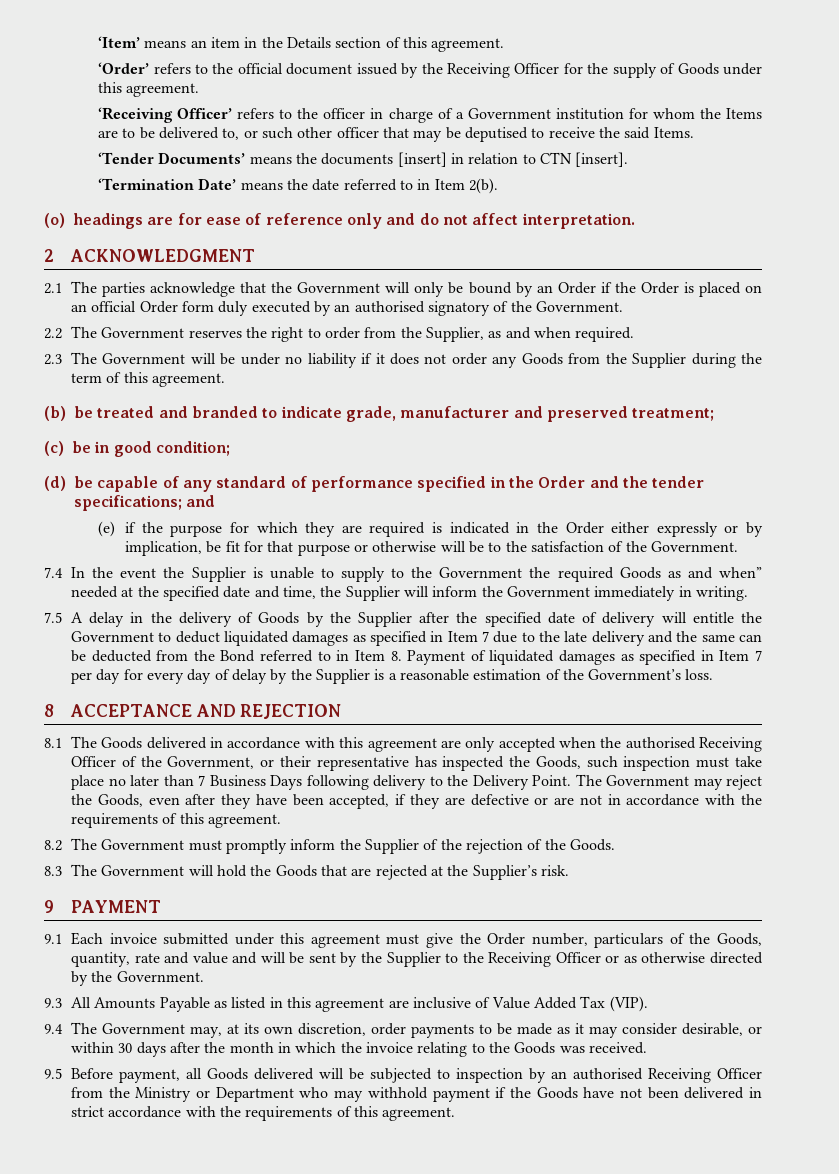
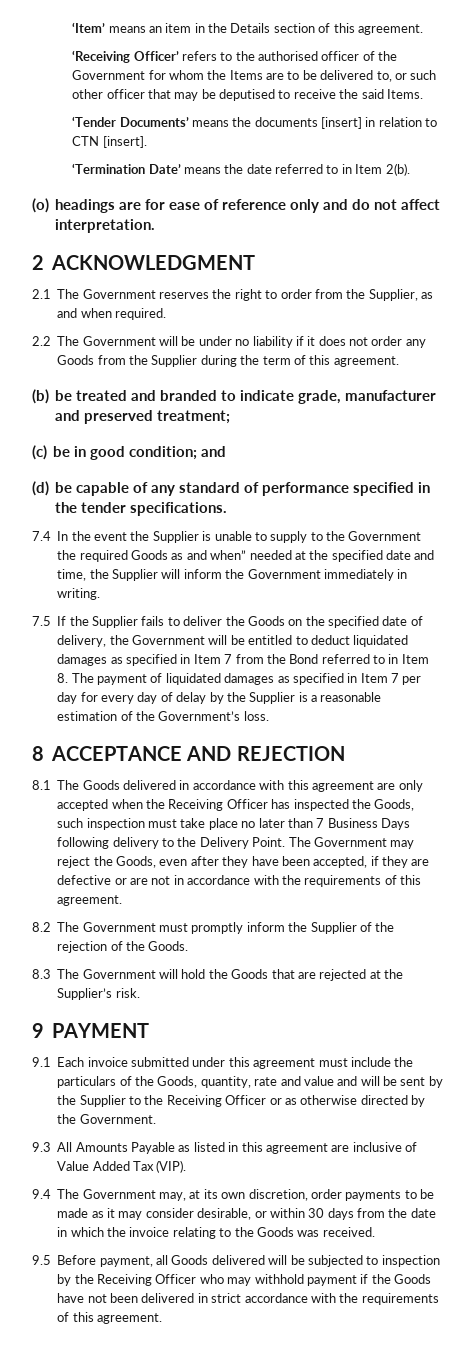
[98,62,762,78] [98,82,200,97] // ‘Order’ refers to the official document issued by the Receiving Officer for the supply of Goods under this agreement. -> (423, 29) none
[323,108,624,123] officer in charge of a Government institution -> [258,51,398,61] [72,70,146,80] authorised officer of the Government
[102,282,762,297] [71,301,623,316] [44,326,98,339] parties acknowledge that the Government will only be bound by an Order if the Order is placed on an official Order form duly executed by an authorised signatory of the Government. // 2.2 The -> (80, 294) none
[44,354,62,365] 2.3 -> [32,336,51,346] 2.2
(230, 448) none -> [201,446,227,457] and
[538,476,705,488] [74,495,216,511] [98,521,763,537] [125,541,738,556] Order and the tender specifications; and // (e) if the purpose for which they are required is indicated in the Order either expressly or by implication, be fit for that purpose or otherwise will be to the satisfaction of the Government. -> [81,502,228,516] tender specifications.
[71,612,762,627] [71,631,155,642] A delay in the delivery of Goods by the Supplier after the specified date of delivery will entitle the Government -> [57,616,423,628] [57,635,293,647] If the Supplier fails to deliver the Goods on the specified date of delivery, the Government will be entitled
[493,631,763,646] [71,650,152,662] due to the late delivery and the same can be deducted -> (233, 659) none
[407,650,466,665] Payment -> [71,673,147,685] The payment
[625,737,762,752] [71,756,409,771] authorised Receiving Officer of the Government, or their representative -> [168,799,268,811] Receiving Officer
[426,933,588,948] give the Order number, -> [350,1057,414,1067] include the
[169,1042,274,1053] after the month -> [357,1208,436,1218] from the date
[551,1068,762,1083] [71,1087,294,1102] an authorised Receiving Officer from the Ministry or Department -> [74,1274,197,1286] the Receiving Officer

